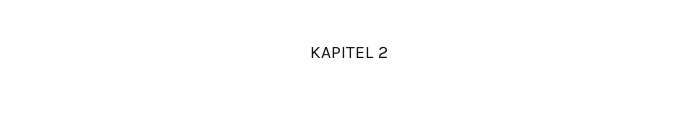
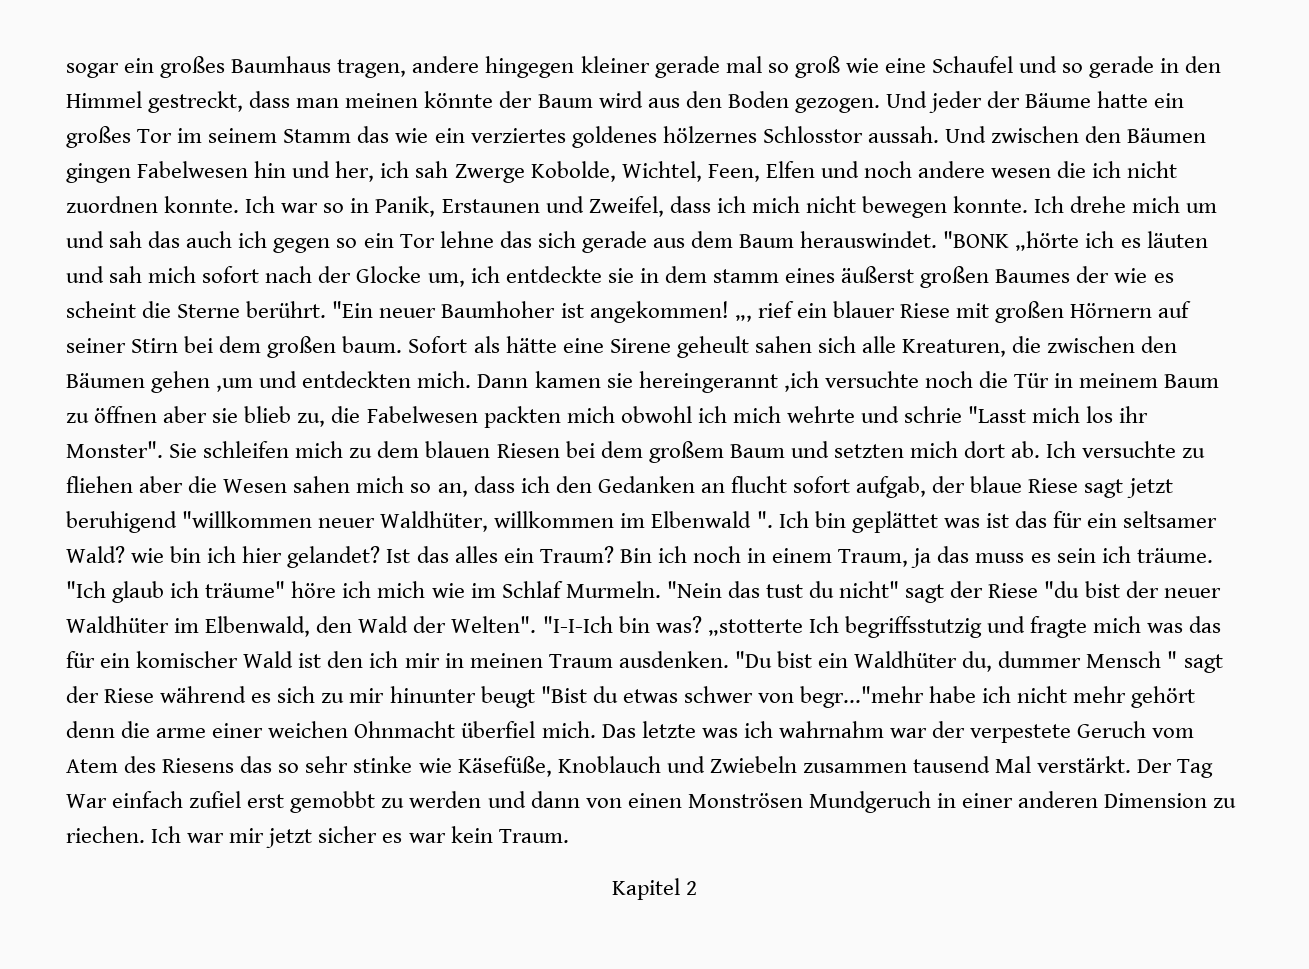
[310,47,375,58] KAPITEL -> [66,56,1222,78] [66,91,1185,113] [66,126,1207,148] [66,161,1178,183] [66,196,1218,218] [66,231,1208,253] [66,266,1174,288] [66,301,1192,323] [66,336,1178,358] [66,371,1220,393] [66,406,1149,428] [66,441,1206,463] [66,476,1173,498] [66,511,1218,533] [66,546,1213,568] [66,581,1221,603] [66,616,1222,638] [66,651,1223,673] [66,686,1196,708] [66,721,1195,743] [66,756,1214,778] [66,791,1237,813] [66,826,569,848] [611,878,680,900] sogar ein großes Baumhaus tragen, andere hingegen kleiner gerade mal so groß wie eine Schaufel und so gerade in den Himmel gestreckt, dass man meinen könnte der Baum wird aus den Boden gezogen. Und jeder der Bäume hatte ein großes Tor im seinem Stamm das wie ein verziertes goldenes hölzernes Schlosstor aussah. Und zwischen den Bäumen gingen Fabelwesen hin und her, ich sah Zwerge Kobolde, Wichtel, Feen, Elfen und noch andere wesen die ich nicht zuordnen konnte. Ich war so in Panik, Erstaunen und Zweifel, dass ich mich nicht bewegen konnte. Ich drehe mich um und sah das auch ich gegen so ein Tor lehne das sich gerade aus dem Baum herauswindet. "BONK „hörte ich es läuten und sah mich sofort nach der Glocke um, ich entdeckte sie in dem stamm eines äußerst großen Baumes der wie es scheint die Sterne berührt. "Ein neuer Baumhoher ist angekommen! „, rief ein blauer Riese mit großen Hörnern auf seiner Stirn bei dem großen baum. Sofort als hätte eine Sirene geheult sahen sich alle Kreaturen, die zwischen den Bäumen gehen ,um und entdeckten mich. Dann kamen sie hereingerannt ,ich versuchte noch die Tür in meinem Baum zu öffnen aber sie blieb zu, die Fabelwesen packten mich obwohl ich mich wehrte und schrie "Lasst mich los ihr Monster". Sie schleifen mich zu dem blauen Riesen bei dem großem Baum und setzten mich dort ab. Ich versuchte zu fliehen aber die Wesen sahen mich so an, dass ich den Gedanken an flucht sofort aufgab, der blaue Riese sagt jetzt beruhigend "willkommen neuer Waldhüter, willkommen im Elbenwald ". Ich bin geplättet was ist das für ein seltsamer Wald? wie bin ich hier gelandet? Ist das alles ein Traum? Bin ich noch in einem Traum, ja das muss es sein ich träume. "Ich glaub ich träume" höre ich mich wie im Schlaf Murmeln. "Nein das tust du nicht" sagt der Riese "du bist der neuer Waldhüter im Elbenwald, den Wald der Welten". "I-I-Ich bin was? „stotterte Ich begriffsstutzig und fragte mich was das für ein komischer Wald ist den ich mir in meinen Traum ausdenken. "Du bist ein Waldhüter du, dummer Mensch " sagt der Riese während es sich zu mir hinunter beugt "Bist du etwas schwer von begr..."mehr habe ich nicht mehr gehört denn die arme einer weichen Ohnmacht überfiel mich. Das letzte was ich wahrnahm war der verpestete Geruch vom Atem des Riesens das so sehr stinke wie Käsefüße, Knoblauch und Zwiebeln zusammen tausend Mal verstärkt. Der Tag War einfach zufiel erst gemobbt zu werden und dann von einen Monströsen Mundgeruch in einer anderen Dimension zu riechen. Ich war mir jetzt sicher es war kein Traum. // Kapitel

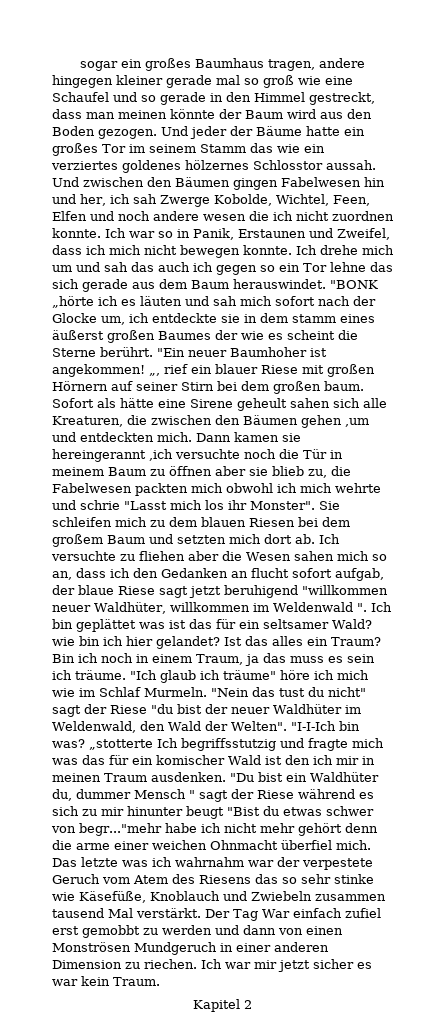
[651,511,752,528] Elbenwald -> [272,602,353,612] Weldenwald
[205,616,311,637] Elbenwald, -> [52,721,136,733] Weldenwald,

